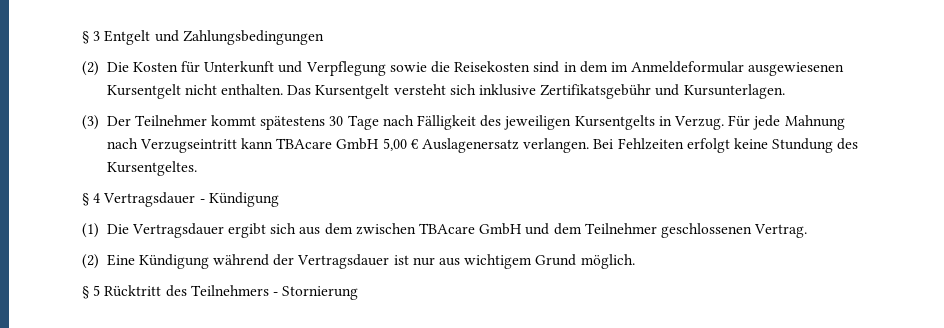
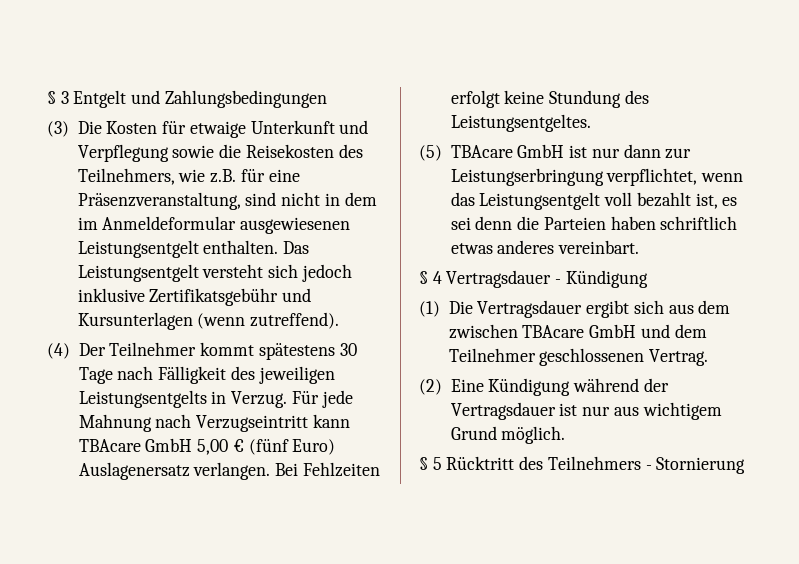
[82,61,99,76] (2) -> [47,121,69,137] (3)
(201, 67) none -> [189,121,246,138] etwaige
[533,61,560,73] sind -> [338,144,363,158] [77,168,300,185] [77,192,321,210] des Teilnehmers, wie z.B. für eine Präsenzveranstaltung, sind nicht
[106,84,217,99] Kursentgelt nicht -> [77,240,199,258] Leistungsentgelt
[315,84,390,99] Kursentgelt -> [77,264,199,282] Leistungsentgelt
(476, 89) none -> [301,264,352,282] jedoch
[683,84,785,99] [82,115,99,130] Kursunterlagen. // (3) -> [77,312,340,330] [47,343,70,359] Kursunterlagen (wenn zutreffend). // (4)
[574,115,655,130] Kursentgelts -> [78,390,207,408] Leistungsentgelts
(418, 144) none -> [248,439,336,455] (fünf Euro)
[106,161,197,176] Kursentgeltes. -> [450,114,591,132] [419,144,692,161] [450,168,744,186] [450,192,738,210] [450,216,738,230] [450,240,640,254] Leistungsentgeltes. // (5) TBAcare GmbH ist nur dann zur Leistungserbringung verpflichtet, wenn das Leistungsentgelt voll bezahlt ist, es sei denn die Parteien haben schriftlich etwas anderes vereinbart.

